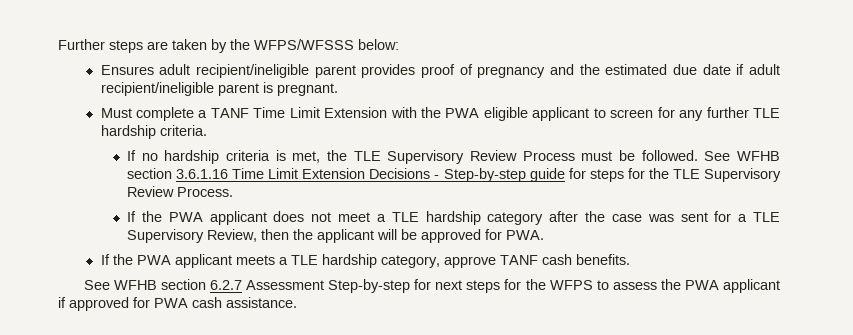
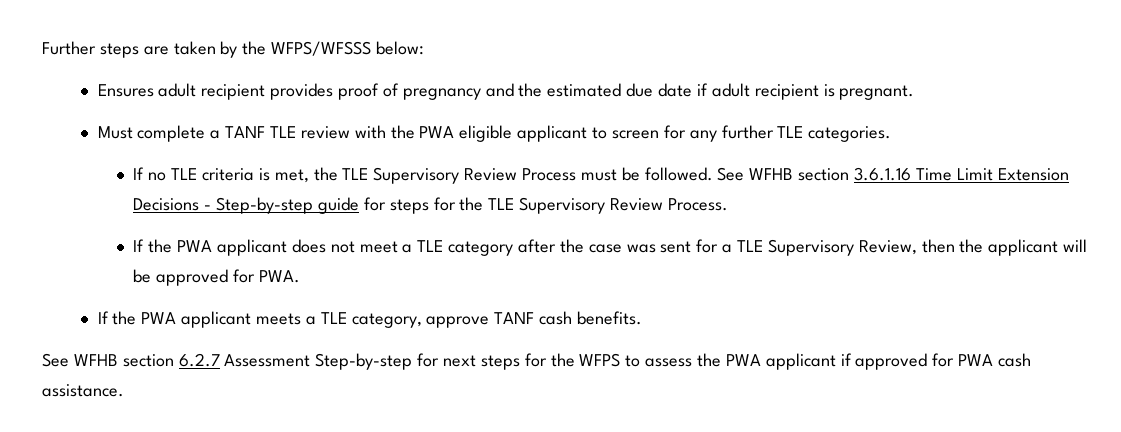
[195,64,356,78] recipient/ineligible parent -> [201,84,266,100] recipient
[100,82,259,96] recipient/ineligible parent -> [754,84,819,100] recipient
[253,107,388,118] Time Limit Extension -> [270,126,350,139] TLE review
[100,125,207,139] hardship criteria. -> [808,126,892,142] categories.
[164,150,220,164] hardship -> [171,168,198,180] TLE
[425,211,481,225] hardship -> (444, 246) none
[321,254,377,268] hardship -> (347, 318) none

